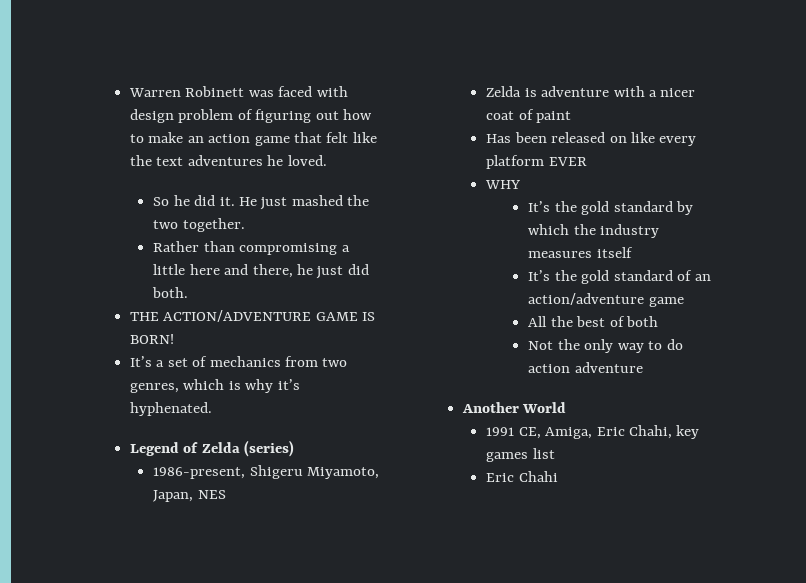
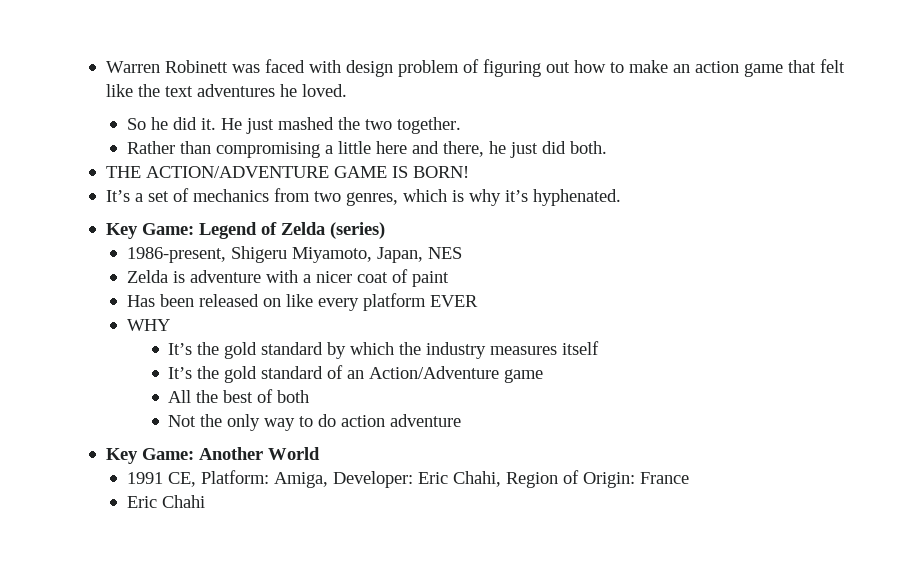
(212, 409) none -> [106,223,195,239] Key Game:
[528,293,645,305] action/adventure -> [369,366,500,379] Action/Adventure
(643, 367) none -> [106,448,195,464] Key Game:
[545,425,700,439] [486,448,555,462] Amiga, Eric Chahi, key games list -> [200,470,689,488] Platform: Amiga, Developer: Eric Chahi, Region of Origin: France

